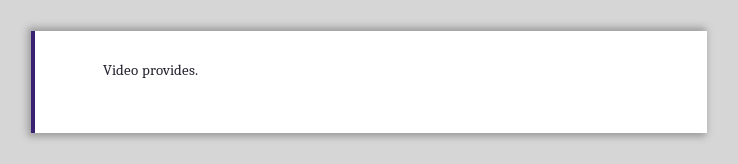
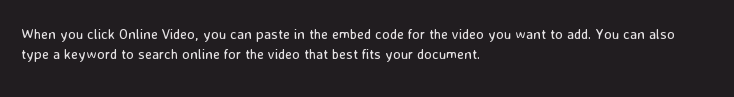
[103,64,198,78] Video provides. -> [21,29,675,42] [21,49,480,62] When you click Online Video, you can paste in the embed code for the video you want to add. You can also type a keyword to search online for the video that best fits your document.

